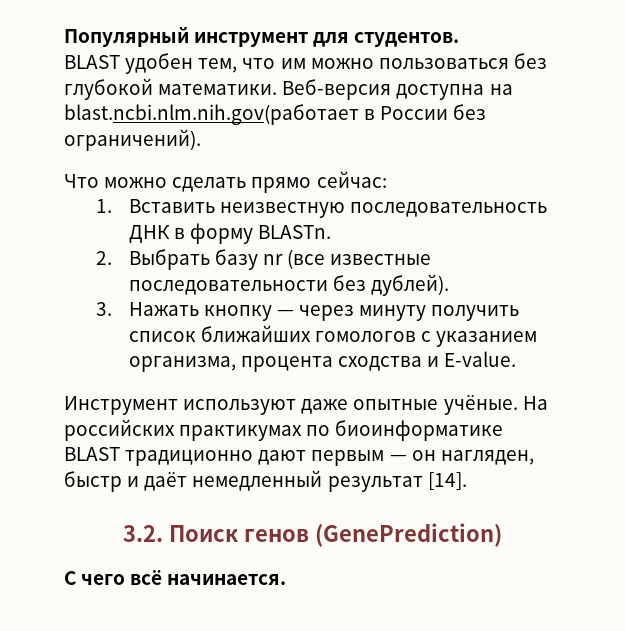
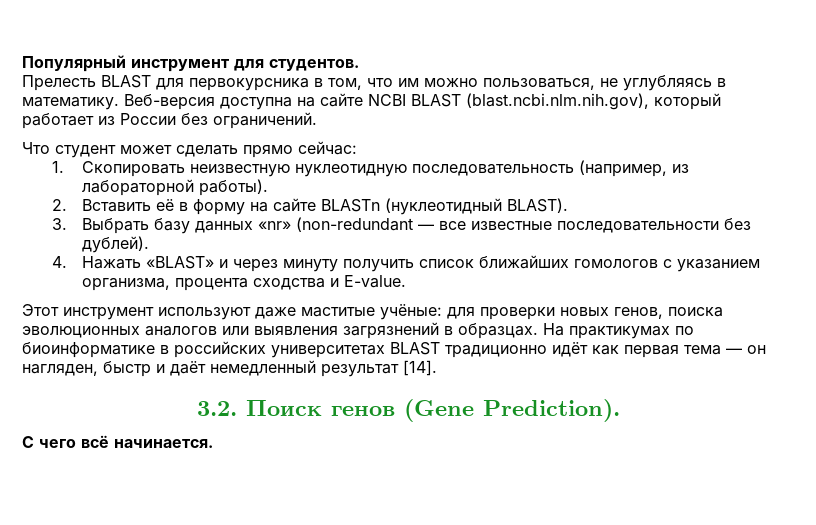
[64,53,547,74] [64,78,513,100] [64,104,376,125] BLAST удобен тем, что им можно пользоваться без глубокой математики. Веб-версия доступна на blast.ncbi.nlm.nih.gov(работает в -> [22,75,726,91] [22,93,721,110] [22,113,115,129] Прелесть BLAST для первокурсника в том, что им можно пользоваться, не углубляясь в математику. Веб-версия доступна на сайте NCBI BLAST (blast.ncbi.nlm.nih.gov), который работает из
[64,129,201,151] ограничений). -> [213,112,317,129] ограничений.
[104,177,168,188] можно -> [55,145,172,158] студент может
[128,199,547,218] [128,223,331,244] [96,249,325,270] Вставить неизвестную последовательность ДНК в форму BLASTn. // 2. Выбрать базу nr (все -> [82,160,690,177] [82,179,269,196] [52,198,569,215] [52,217,467,234] Скопировать неизвестную нуклеотидную последовательность (например, из лабораторной работы). // 2. Вставить её в форму на сайте BLASTn (нуклеотидный BLAST). // 3. Выбрать базу данных «nr» (non-redundant — все
[96,302,294,321] 3. Нажать кнопку — -> [52,256,229,269] 4. Нажать «BLAST» и
[64,395,548,415] [64,419,504,441] [64,447,385,466] Инструмент используют даже опытные учёные. На российских практикумах по биоинформатике BLAST традиционно дают первым -> [22,304,723,320] [22,322,694,339] [22,341,721,358] Этот инструмент используют даже маститые учёные: для проверки новых генов, поиска эволюционных аналогов или выявления загрязнений в образцах. На практикумах по биоинформатике в российских университетах BLAST традиционно идёт как первая тема
[314,523,502,547] (GenePrediction) -> [403,399,620,422] (Gene Prediction).

